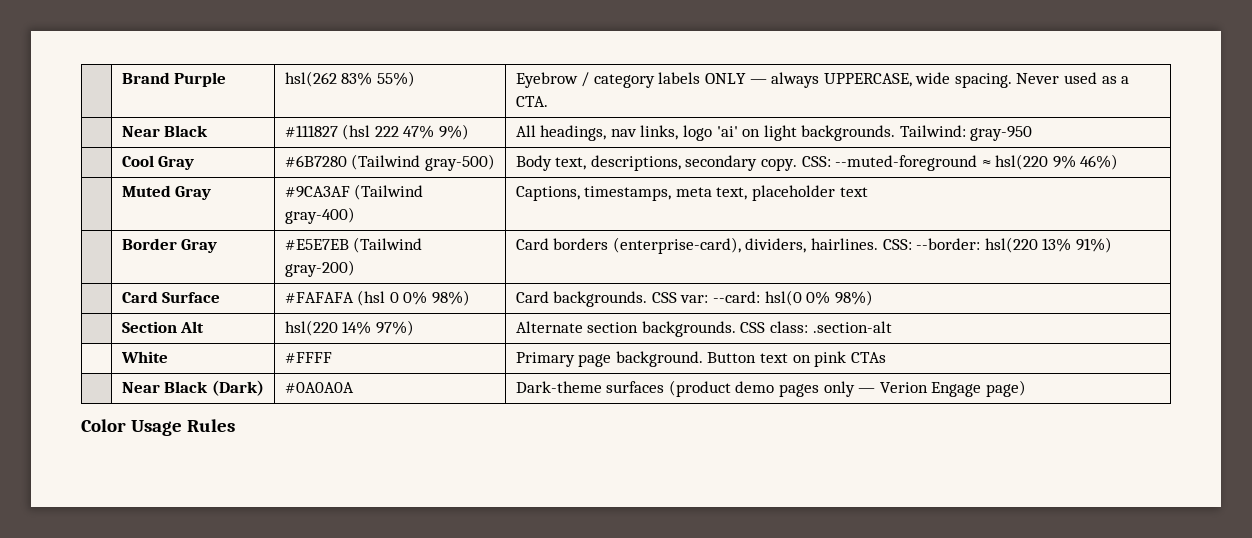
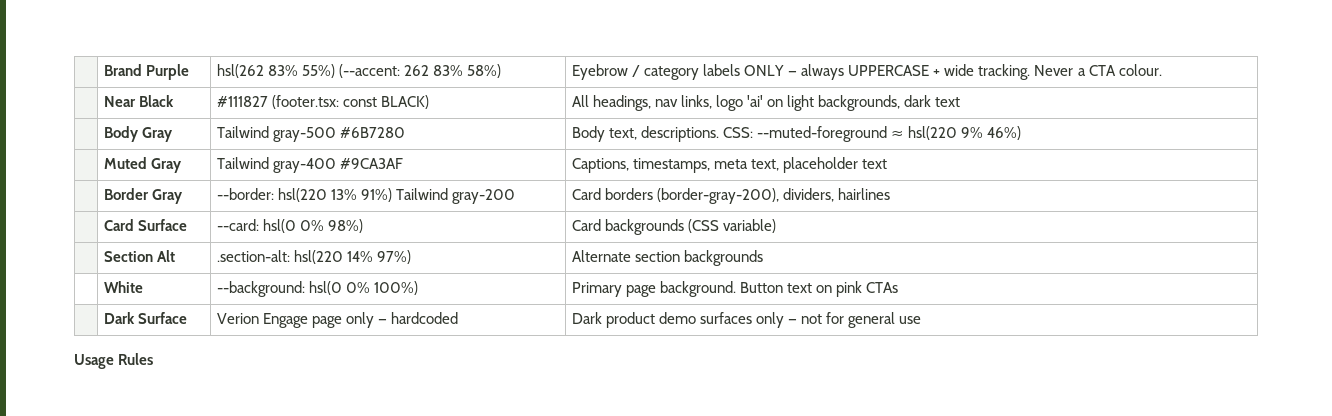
(415, 79) none -> [339,64,502,78] (--accent: 262 83% 58%)
[823,72,1130,88] [515,96,548,107] UPPERCASE, wide spacing. Never used as a CTA. -> [848,64,1162,80] UPPERCASE + wide tracking. Never a CTA colour.
[342,124,469,140] (hsl 222 47% 9%) -> [271,95,430,109] (footer.tsx: const BLACK)
[801,125,1033,141] [121,155,195,170] backgrounds. Tailwind: gray-950 // | Cool Gray | -> [818,95,961,111] [103,126,173,142] [216,126,336,142] backgrounds, dark text // | Body Gray | Tailwind gray-500
[351,154,495,171] (Tailwind gray-500) -> (406, 132) none
[590,155,797,171] descriptions, secondary copy. -> [641,126,720,142] descriptions.
(212, 193) none -> [216,157,336,173] Tailwind gray-400
[354,184,424,200] [284,207,355,224] (Tailwind gray-400) -> (404, 163) none
[284,237,423,253] [284,260,355,277] [515,237,1112,254] #E5E7EB (Tailwind gray-200) | Card borders (enterprise-card), dividers, hairlines. CSS: --border: hsl(220 13% 91%) -> [216,188,516,204] [571,188,891,204] --border: hsl(220 13% 91%) Tailwind gray-200 | Card borders (border-gray-200), dividers, hairlines
[284,290,399,306] #FAFAFA (hsl 0 -> [216,219,296,233] --card: hsl(0
[553,290,873,307] backgrounds. CSS var: --card: hsl(0 0% 98%) -> [604,219,777,235] backgrounds (CSS variable)
(205, 327) none -> [216,250,290,262] .section-alt:
[641,321,892,337] [120,351,168,363] [284,352,332,363] backgrounds. CSS class: .section-alt // | White | #FFFF -> [684,250,764,266] [103,281,143,293] [216,281,419,297] backgrounds // | White | --background: hsl(0 0% 100%)
[121,380,264,396] [284,382,354,393] [515,380,1026,397] [81,419,126,432] Near Black (Dark) | #0A0A0A | Dark-theme surfaces (product demo pages only — Verion Engage page) // Color -> [103,312,187,324] [216,312,459,328] [571,312,922,328] Dark Surface | Verion Engage page only — hardcoded | Dark product demo surfaces only — not for general use //

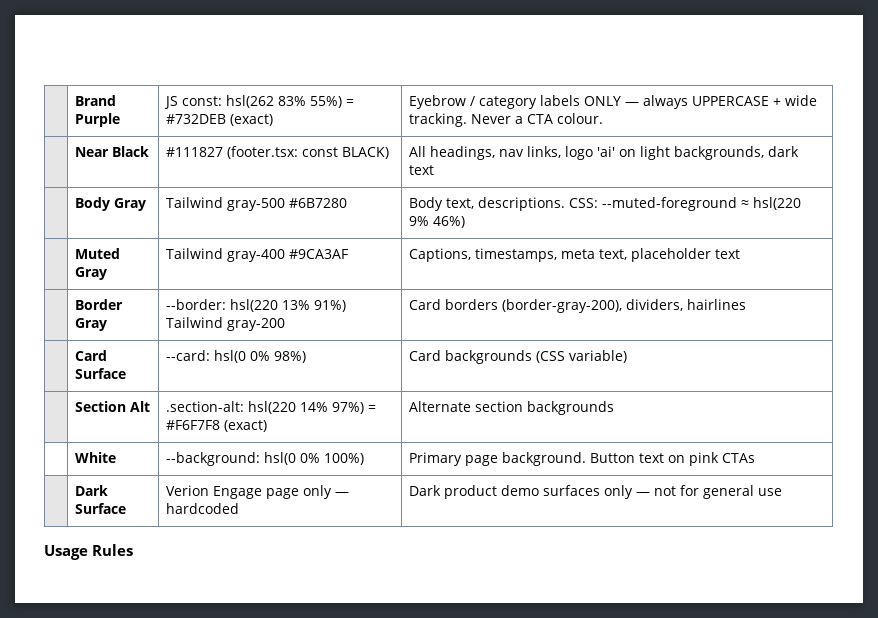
(189, 72) none -> [164,96,223,109] JS const:
[339,64,502,78] (--accent: 262 83% 58%) -> [346,99,355,106] [166,114,274,126] = #732DEB (exact)
(412, 257) none -> [368,405,377,412] [166,420,268,432] = #F6F7F8 (exact)

